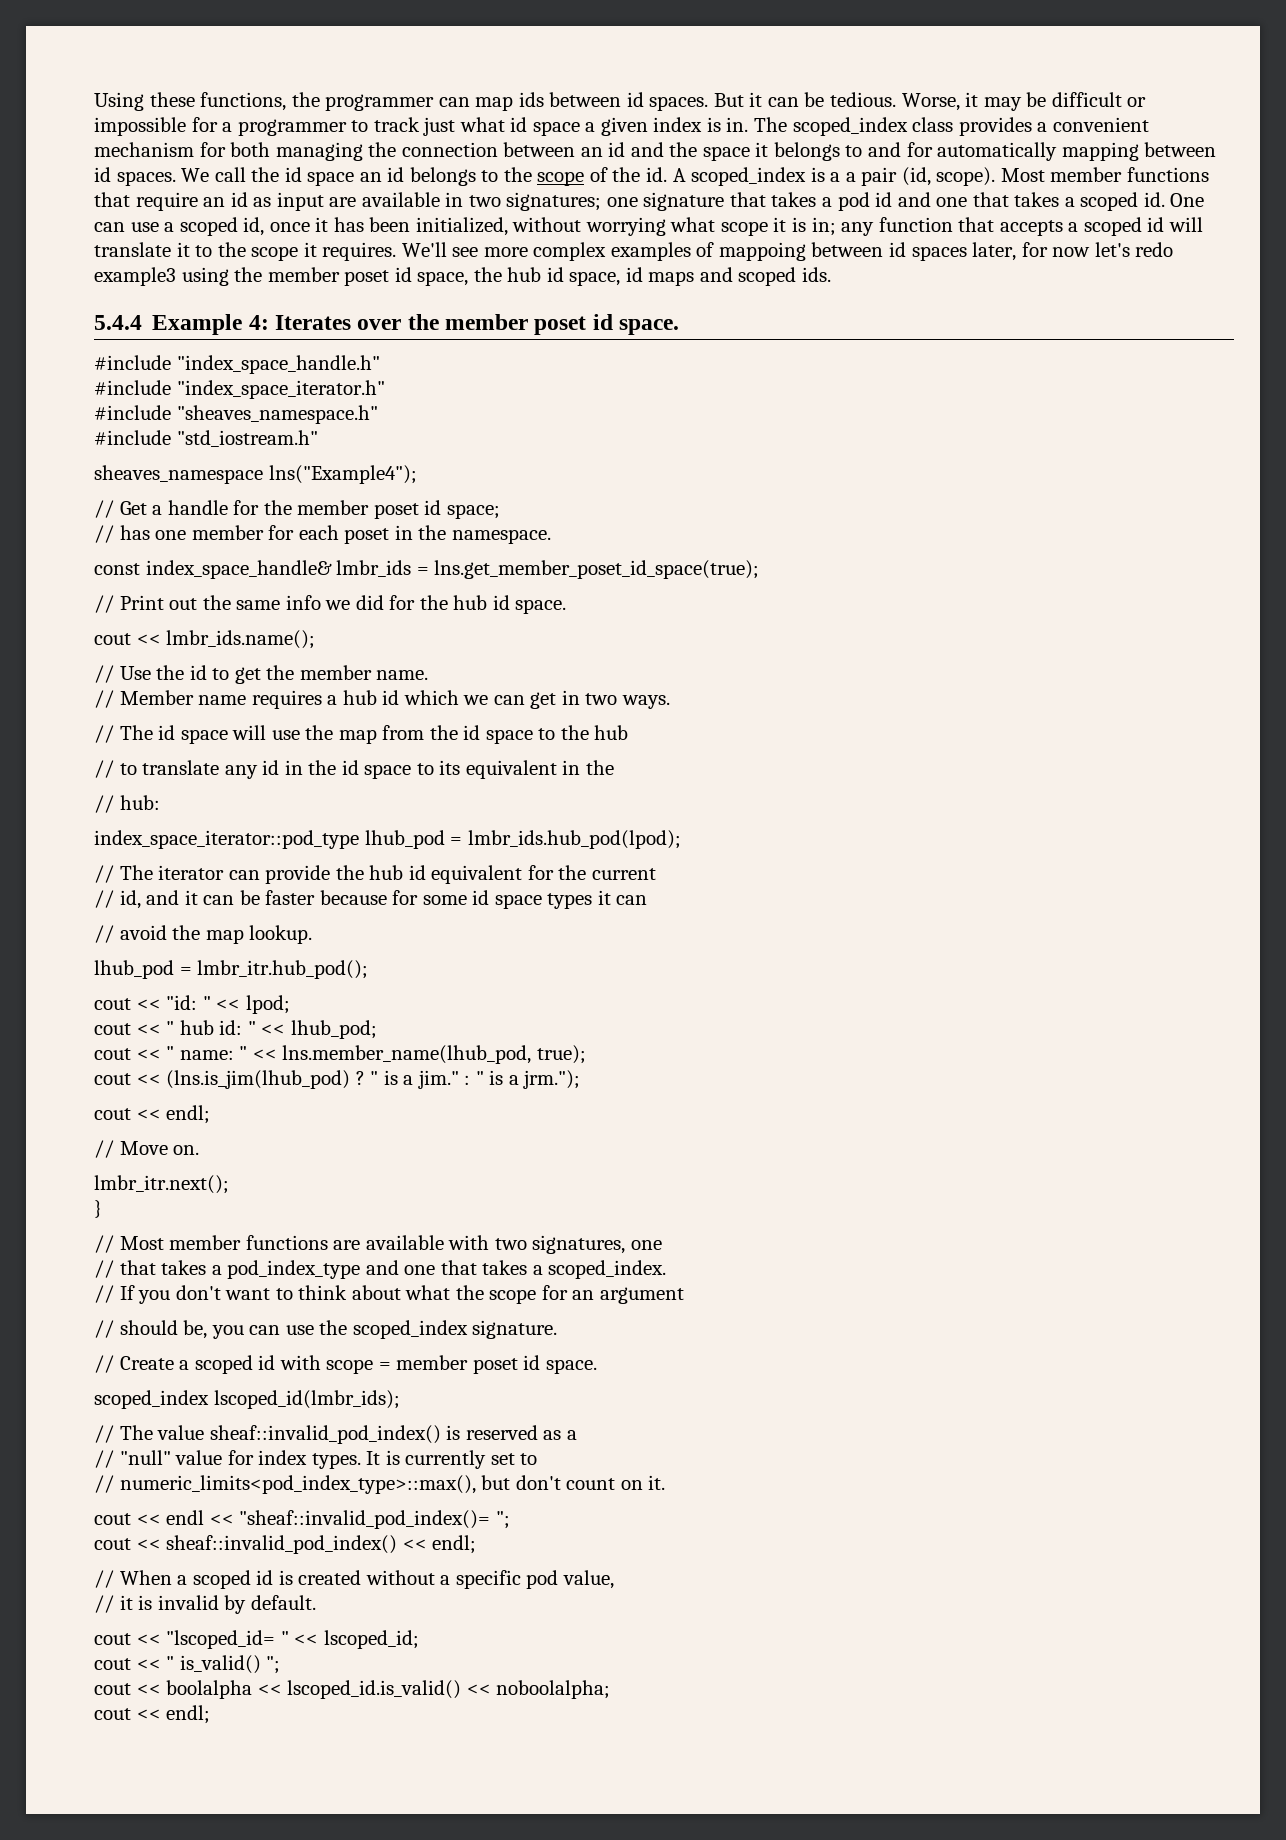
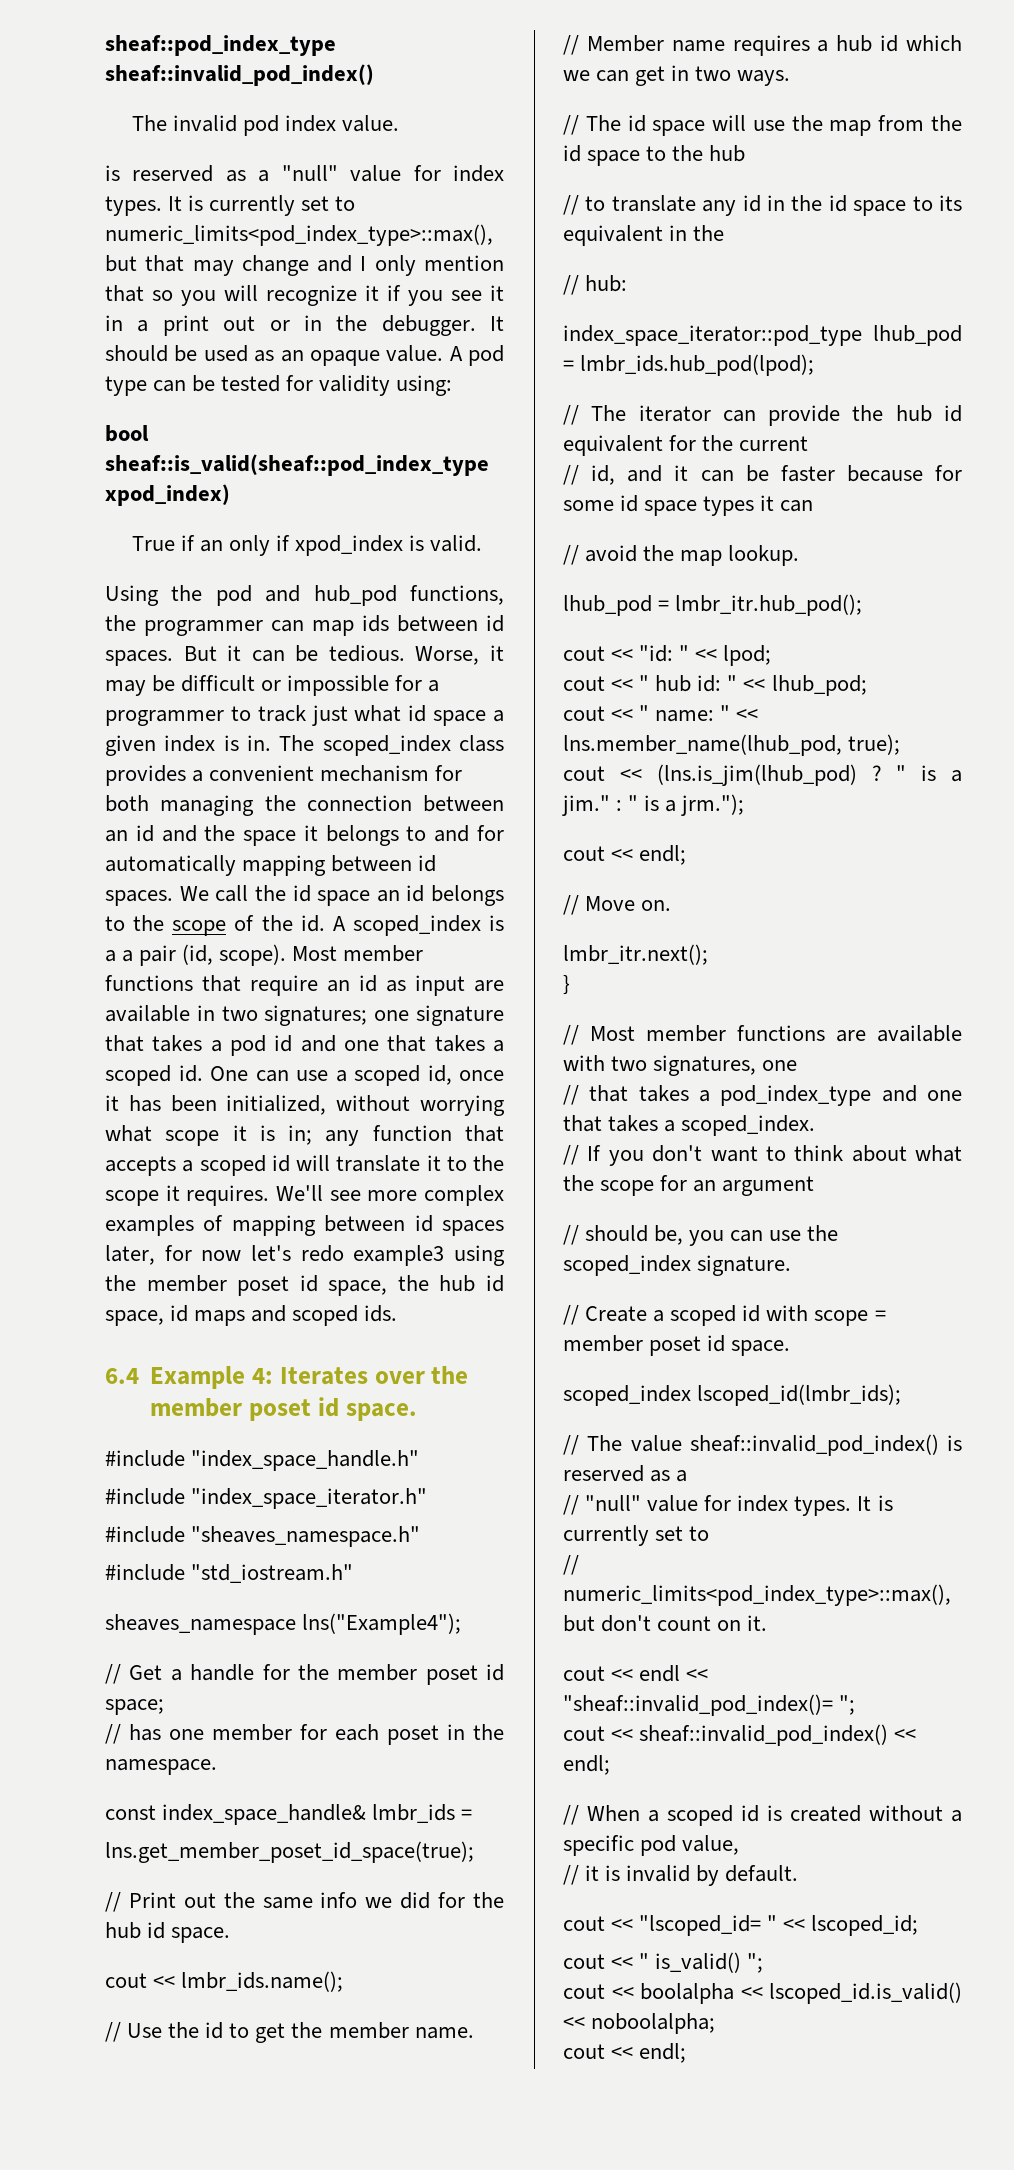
[94,92,195,111] Using these -> [105,35,336,56] [105,64,374,86] [131,115,400,136] [105,165,504,182] [105,195,356,216] [105,224,493,246] [105,255,504,276] [105,285,504,306] [105,315,504,336] [105,345,504,366] [105,375,453,396] [105,425,149,442] [105,454,489,476] [105,484,230,506] [131,535,483,556] [105,585,397,606] sheaf::pod_index_type sheaf::invalid_pod_index() // The invalid pod index value. // is reserved as a "null" value for index types. It is currently set to numeric_limits<pod_index_type>::max(), but that may change and I only mention that so you will recognize it if you see it in a print out or in the debugger. It should be used as an opaque value. A pod type can be tested for validity using: // bool sheaf::is_valid(sheaf::pod_index_type xpod_index) // True if an only if xpod_index is valid. // Using the pod and hub_pod
[718,242,806,261] mappoing -> [231,1215,316,1236] mapping
[94,315,142,330] 5.4.4 -> [105,1368,139,1384] 6.4
(429, 571) none -> (473, 1814) //

